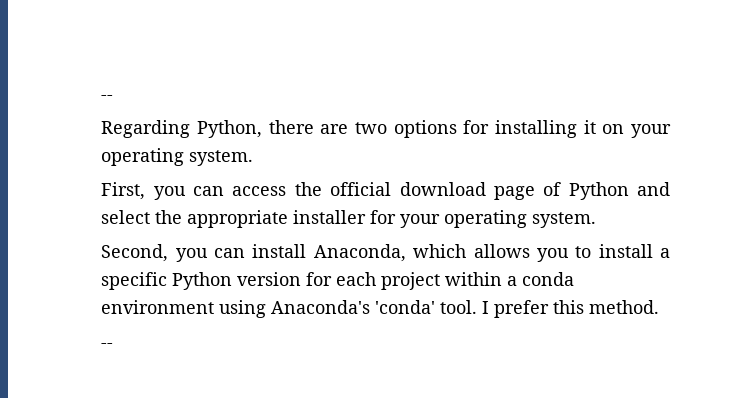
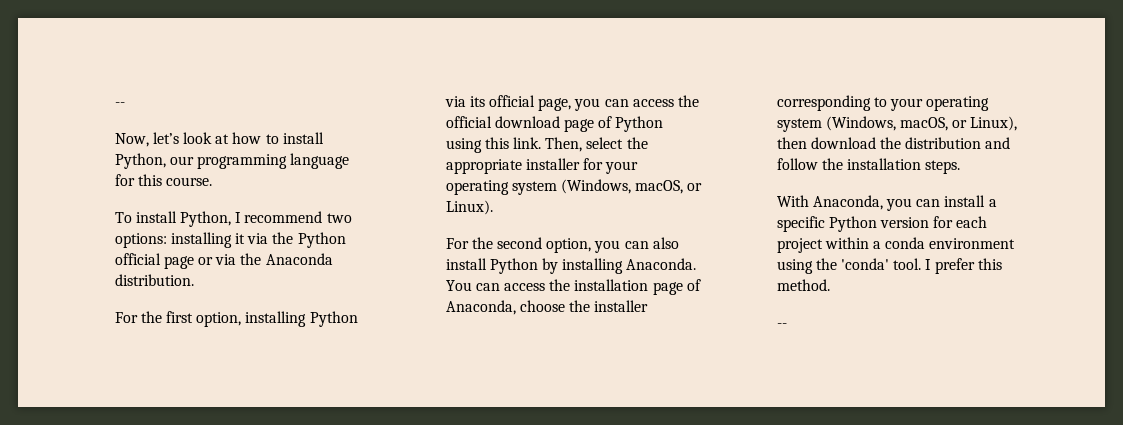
[101,120,671,138] [101,148,254,166] [101,182,146,200] Regarding Python, there are two options for installing it on your operating system. // First, -> [114,132,324,147] [114,153,350,169] [114,174,213,186] [114,211,352,227] [114,232,346,248] [114,253,333,269] [114,274,194,286] [114,311,358,327] [444,95,572,111] Now, let’s look at how to install Python, our programming language for this course. // To install Python, I recommend two options: installing it via the Python official page or via the Anaconda distribution. // For the first option, installing Python via its official page,
[637,182,670,196] and -> [445,137,583,153] using this link. Then,
[532,212,597,228] [101,244,592,262] system. // Second, you can install Anaconda, which allows you to -> [511,179,703,195] [445,200,493,215] [445,237,679,253] [445,258,697,274] [445,279,701,295] [445,300,649,315] [776,95,990,111] [776,116,1018,132] [776,137,1011,149] [776,158,961,174] [776,195,941,211] system (Windows, macOS, or Linux). // For the second option, you can also install Python by installing Anaconda. You can access the installation page of Anaconda, choose the installer corresponding to your operating system (Windows, macOS, or Linux), then download the distribution and follow the installation steps. // With Anaconda, you can
[271,300,371,314] Anaconda's -> [815,258,837,270] the

